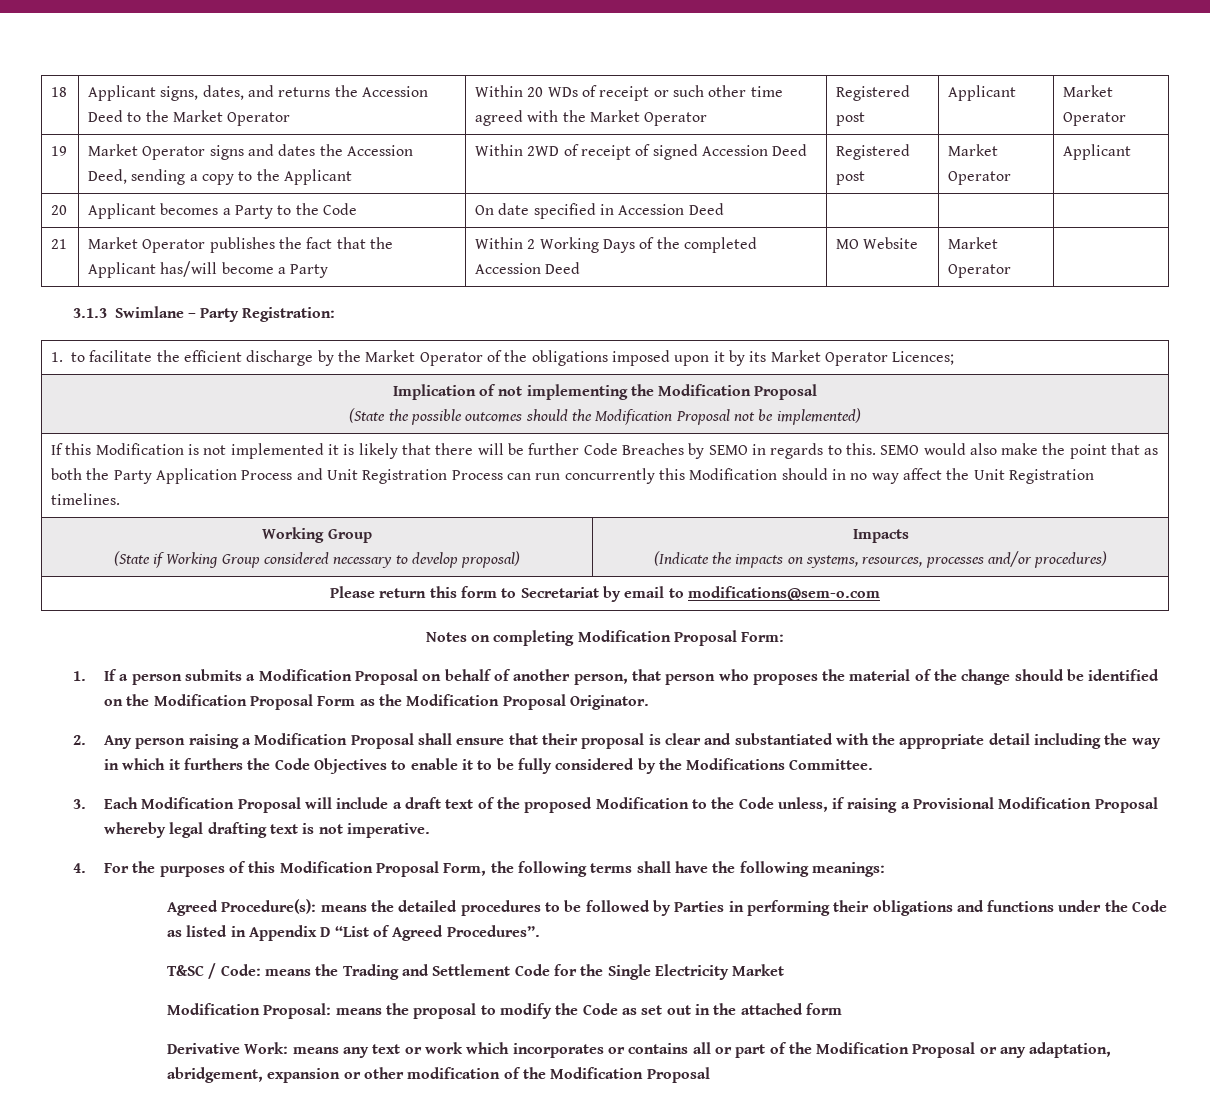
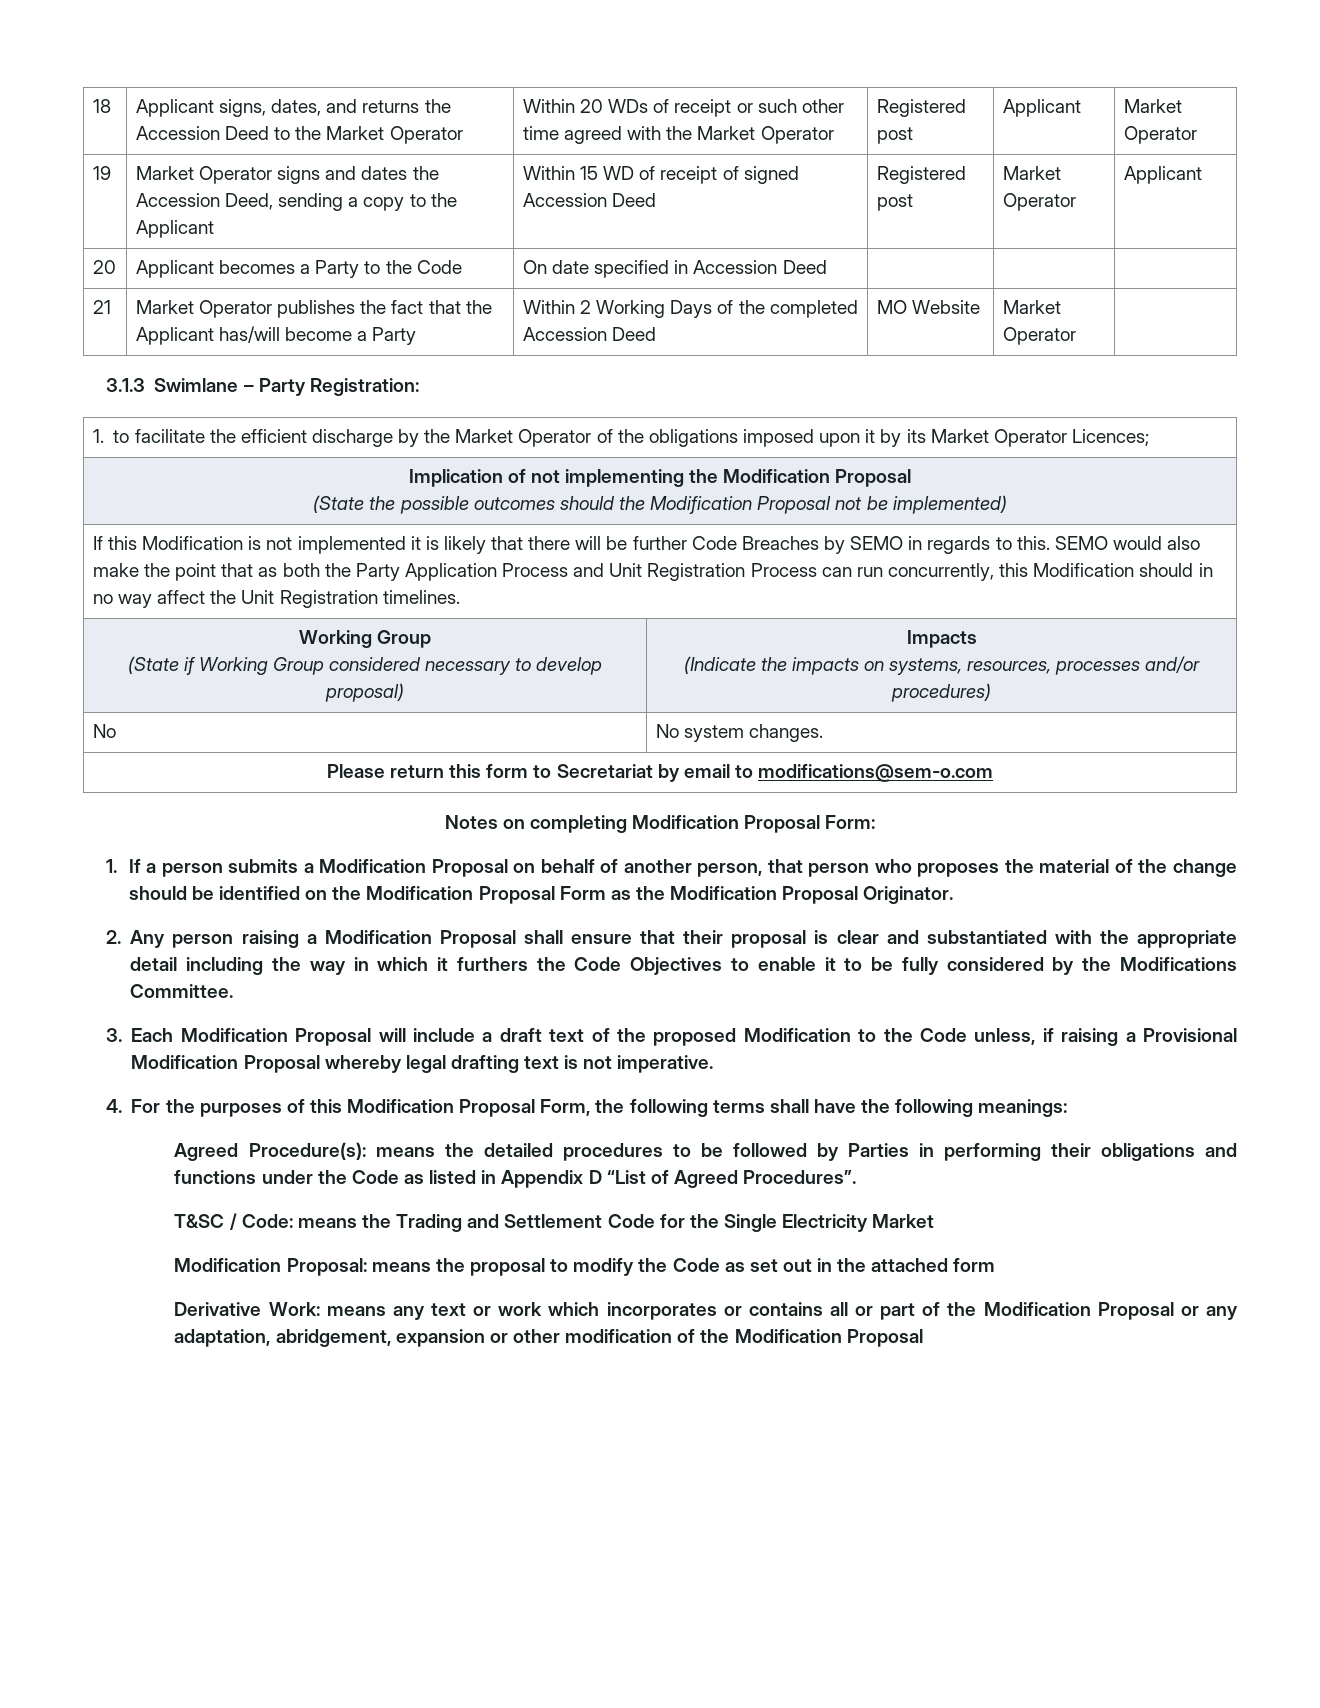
[527,146,560,156] 2WD -> [580,166,635,180] 15 WD
[564,468,655,484] concurrently -> [887,563,994,581] concurrently,
(1108, 559) none -> [92,724,116,738] [655,724,824,742] // No | No system changes.

